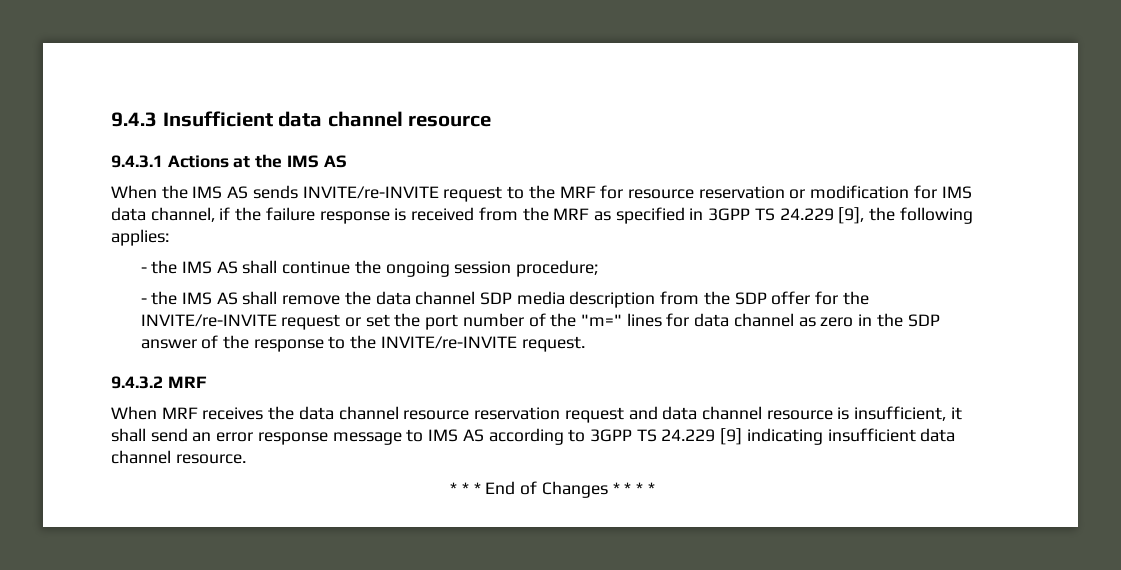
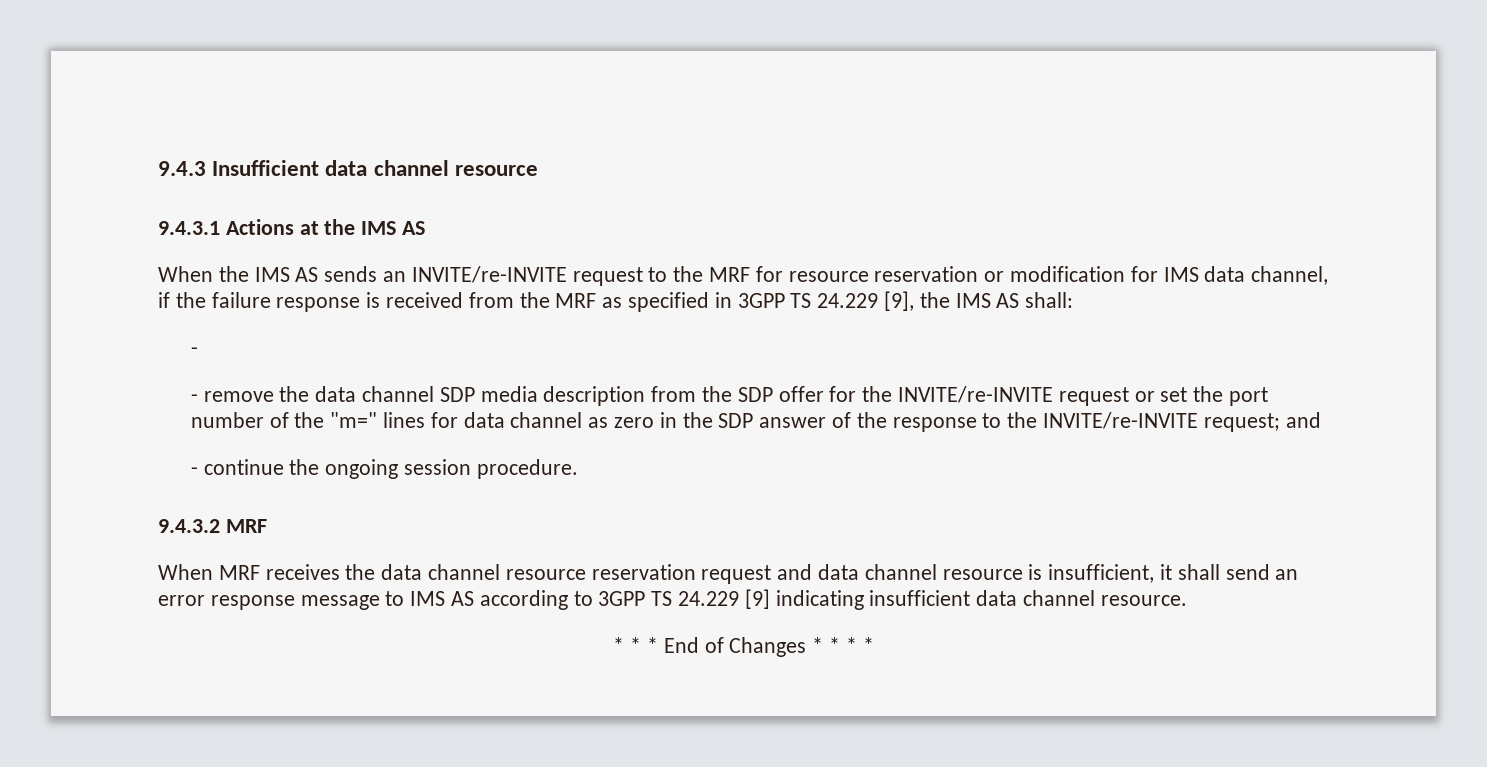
(298, 192) none -> [383,271,407,282] an
[899,207,973,224] [111,229,169,246] [140,260,599,277] [140,291,278,305] following applies: // - the IMS AS shall continue the ongoing session procedure; // - the IMS AS shall -> [955,292,1074,308] [190,347,198,355] [190,394,198,402] IMS AS shall: // - // -
[521,336,585,352] request. -> [1203,412,1321,432] [190,459,578,479] request; and // - continue the ongoing session procedure.

